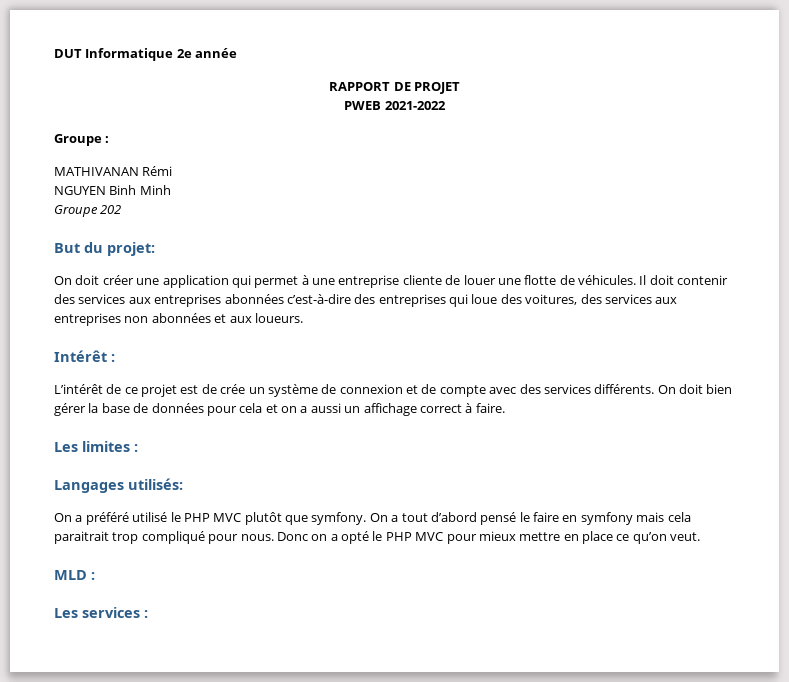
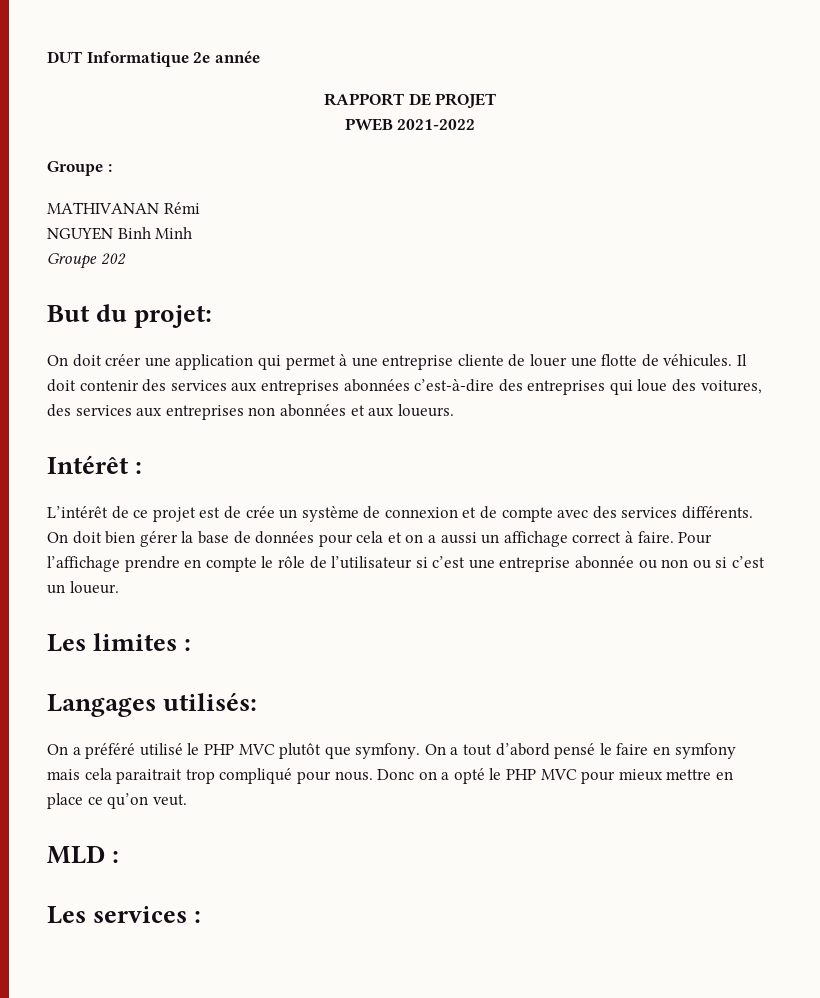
(505, 408) none -> [678,532,713,544] [47,556,766,572] [47,581,119,594] Pour l’affichage prendre en compte le rôle de l’utilisateur si c’est une entreprise abonnée ou non ou si c’est un loueur.

